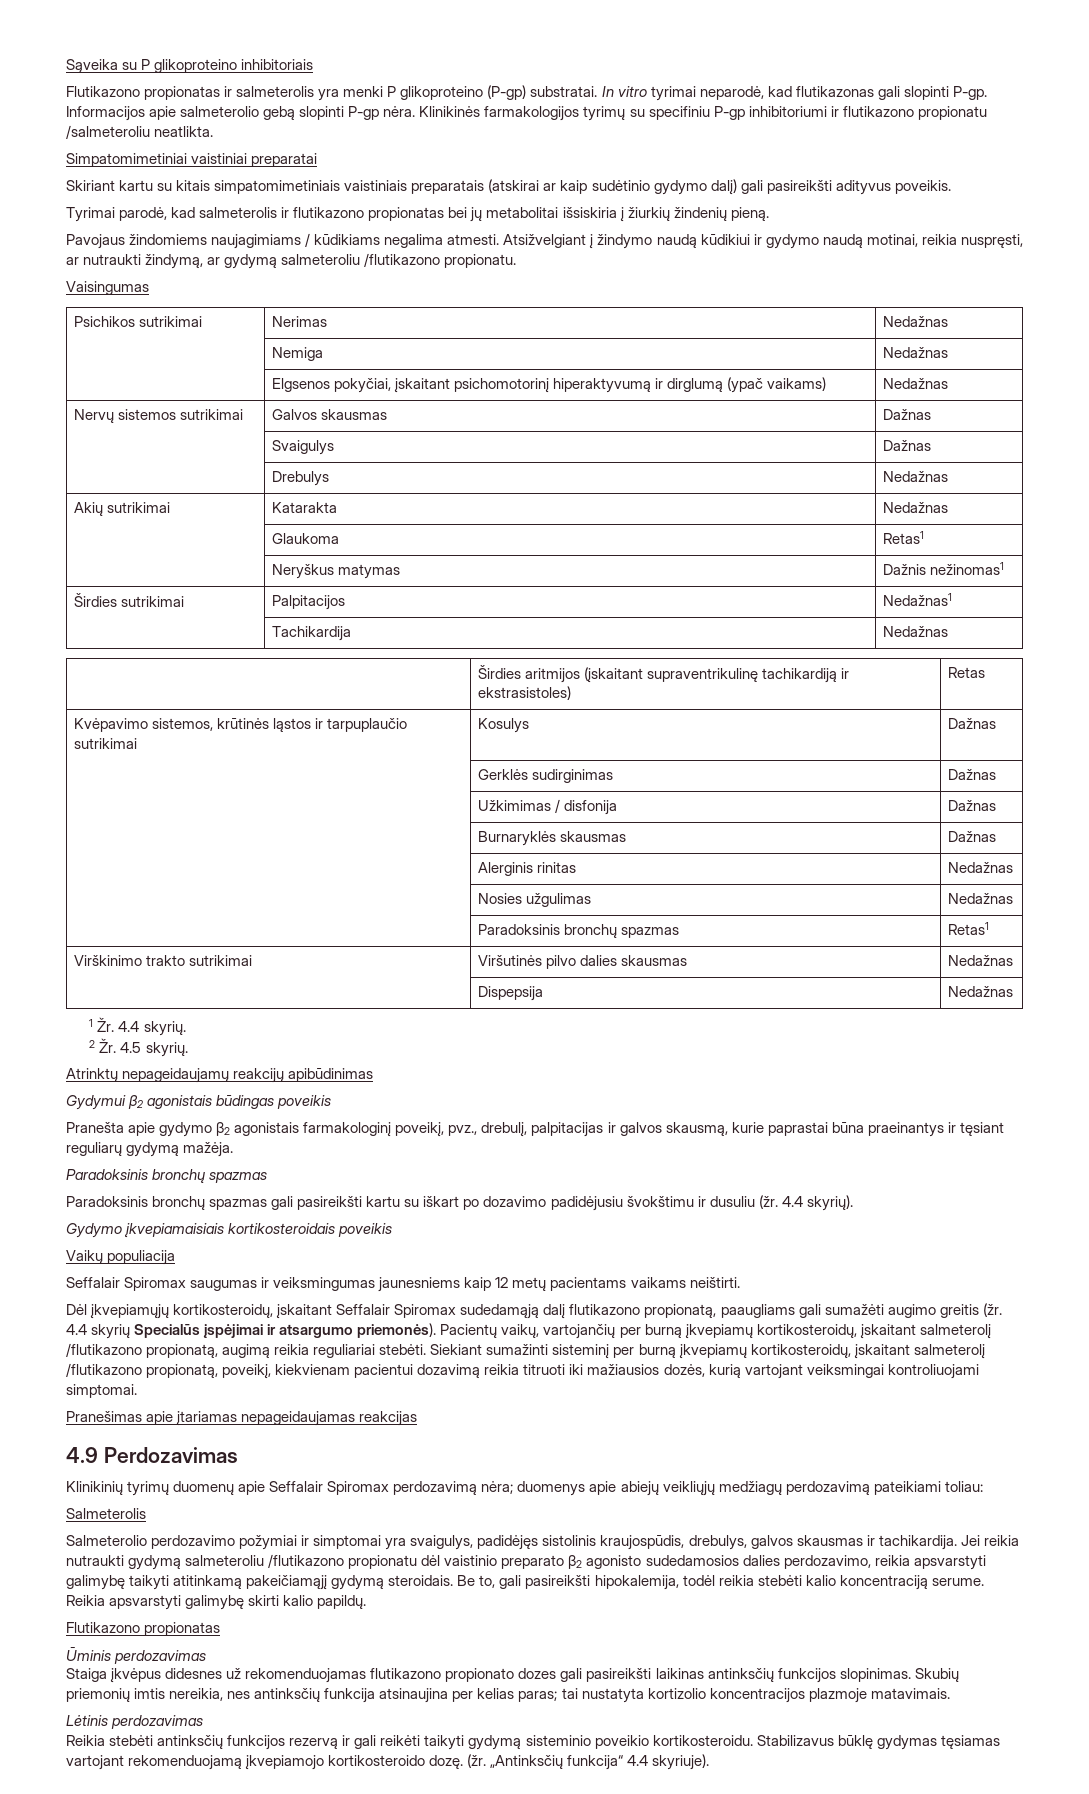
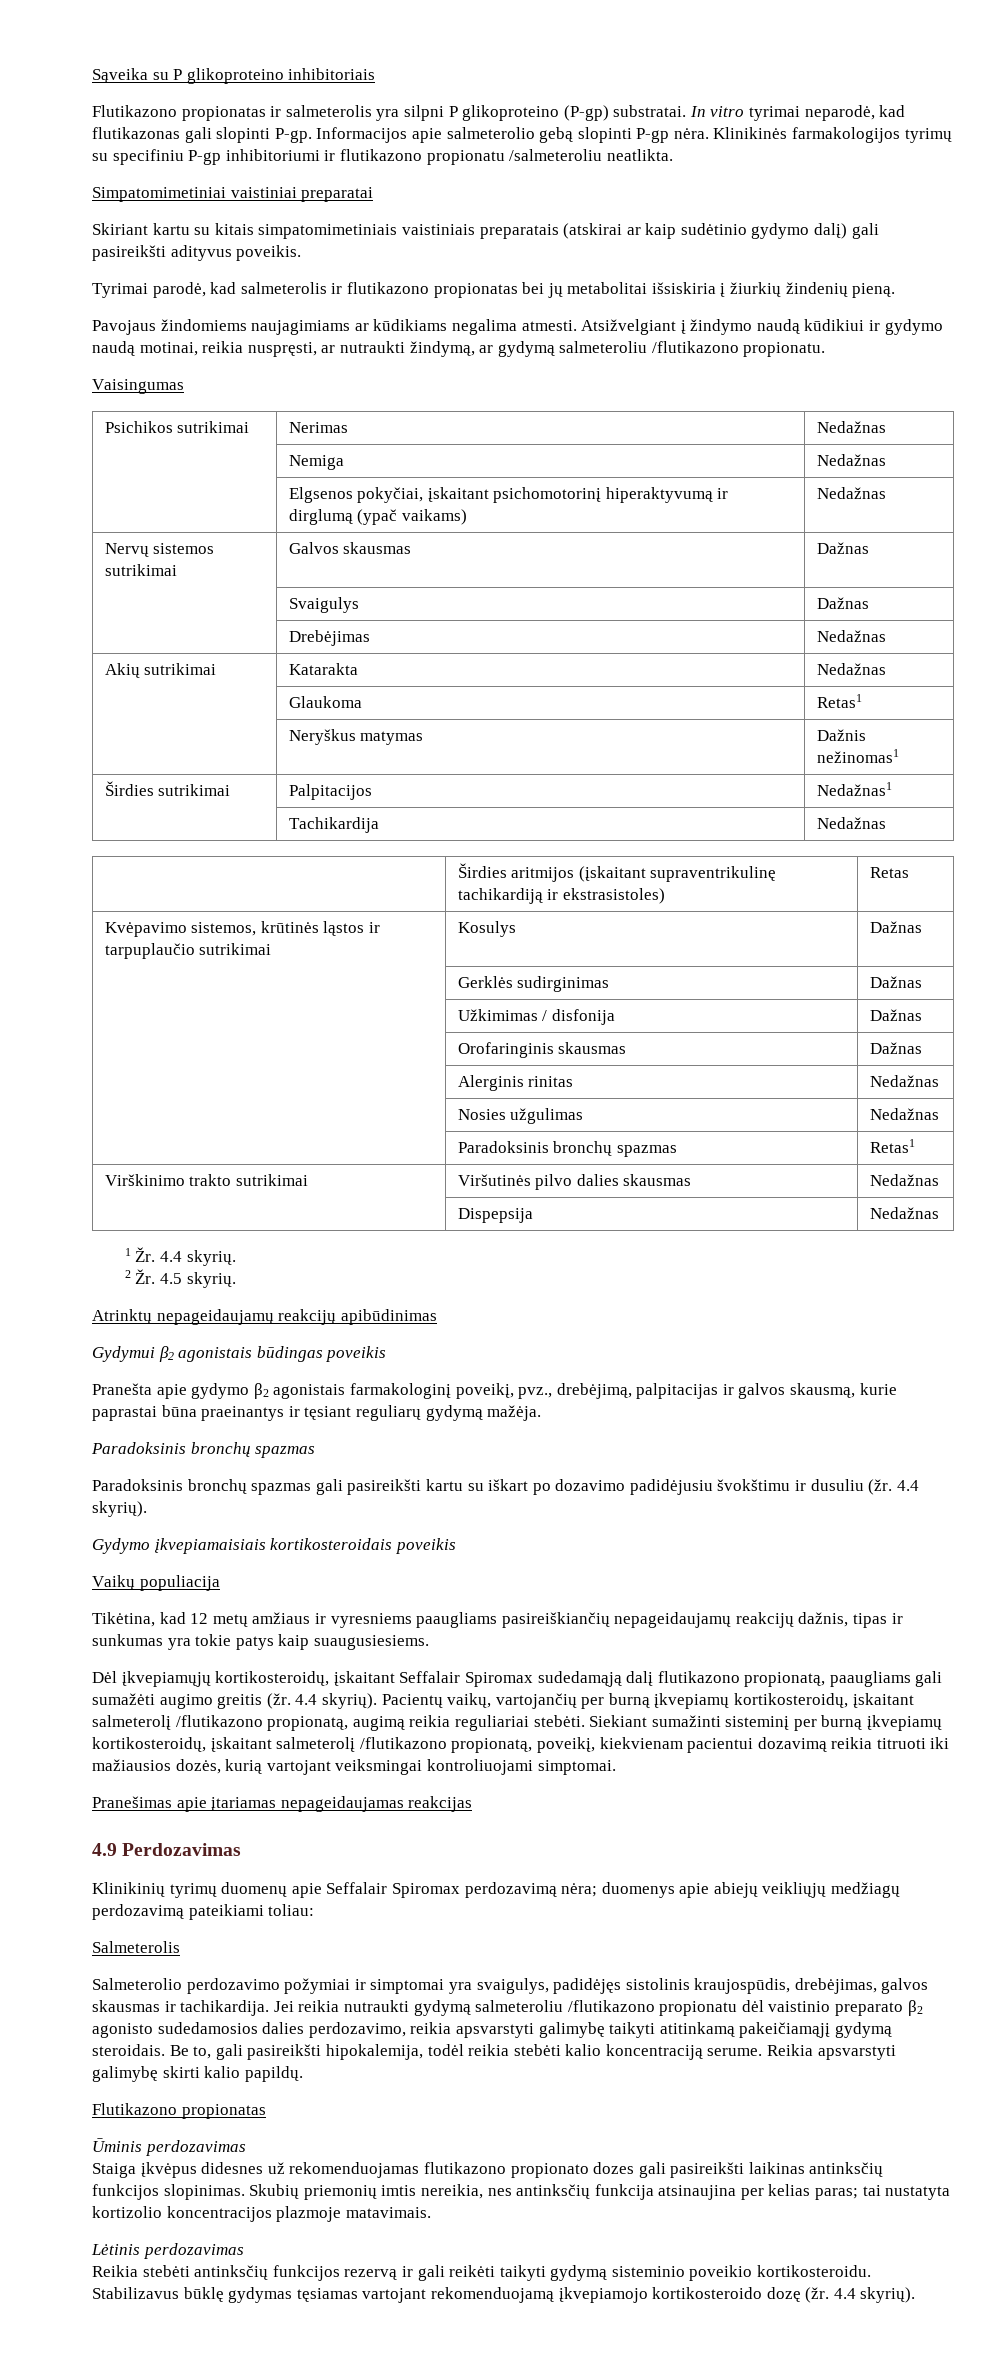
[343,86,384,97] menki -> [403,105,444,121] silpni
[305,233,311,247] / -> [354,323,369,331] ar
[271,471,329,486] Drebulys -> [288,630,370,646] Drebėjimas
[477,831,556,846] Burnaryklės -> [457,1042,554,1058] Orofaringinis
[481,1122,528,1137] drebulį, -> [556,1383,632,1399] drebėjimą,
[66,1277,740,1292] Seffalair Spiromax saugumas ir veiksmingumas jaunesniems kaip 12 metų pacientams vaikams neištirti. -> [92,1612,903,1628] [92,1634,429,1650] Tikėtina, kad 12 metų amžiaus ir vyresniems paaugliams pasireiškiančių nepageidaujamų reakcijų dažnis, tipas ir sunkumas yra tokie patys kaip suaugusiesiems.
[91,1323,437,1339] skyrių Specialūs įspėjimai ir atsargumo priemonės). -> [321,1693,377,1709] skyrių).
[688,1535,747,1550] drebulys, -> [794,1978,877,1994] drebėjimas,
[429,1754,710,1770] dozę. (žr. „Antinksčių funkcija“ 4.4 skyriuje). -> [766,2287,916,2303] dozę (žr. 4.4 skyrių).

